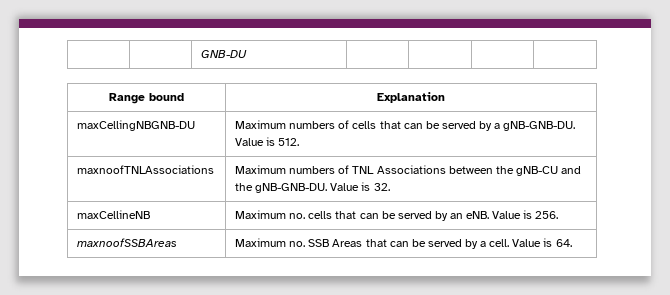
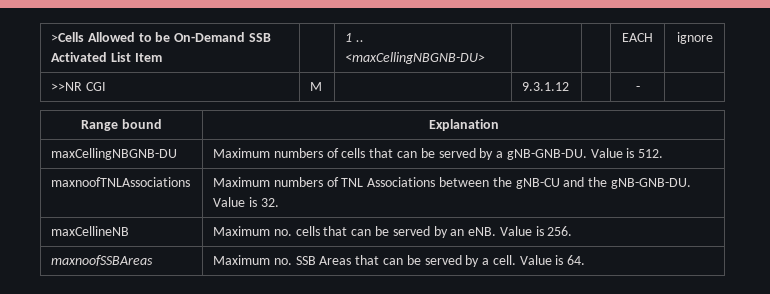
[201,50,248,58] | | GNB-DU | | | -> [51,32,271,42] [51,52,162,62] [345,33,364,42] [345,52,486,64] [622,33,653,42] [676,32,713,44] [51,82,106,91] [310,82,323,91] [522,82,570,91] [635,86,640,91] >Cells Allowed to be On-Demand SSB Activated List Item | | 1 .. <maxCellingNBGNB-DU> | | | EACH | ignore // >>NR CGI | M | | 9.3.1.12 | | -

